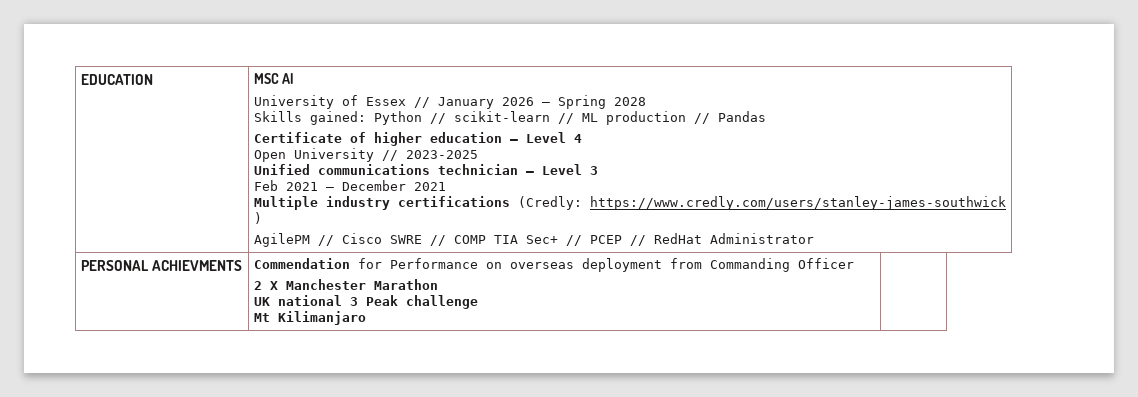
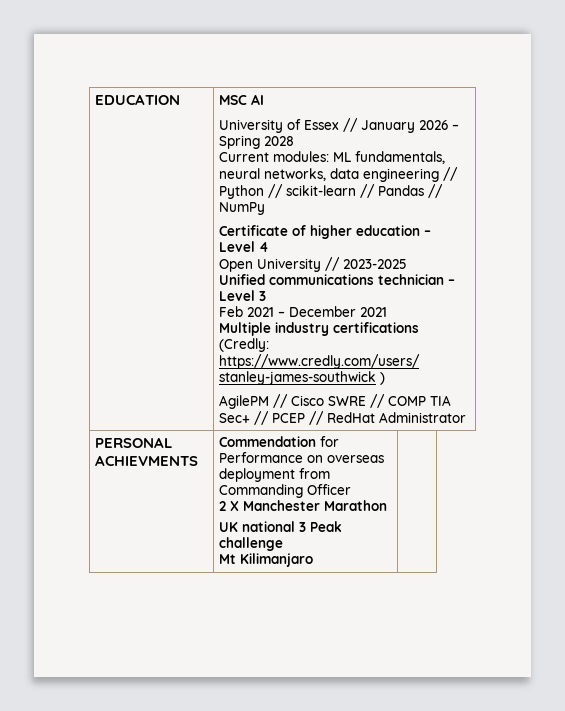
[253,111,766,125] Skills gained: Python // scikit-learn // ML production // Pandas -> [219,151,446,164] [219,167,459,182] [219,184,444,199] [219,202,266,215] Current modules: ML fundamentals, neural networks, data engineering // Python // scikit-learn // Pandas // NumPy

